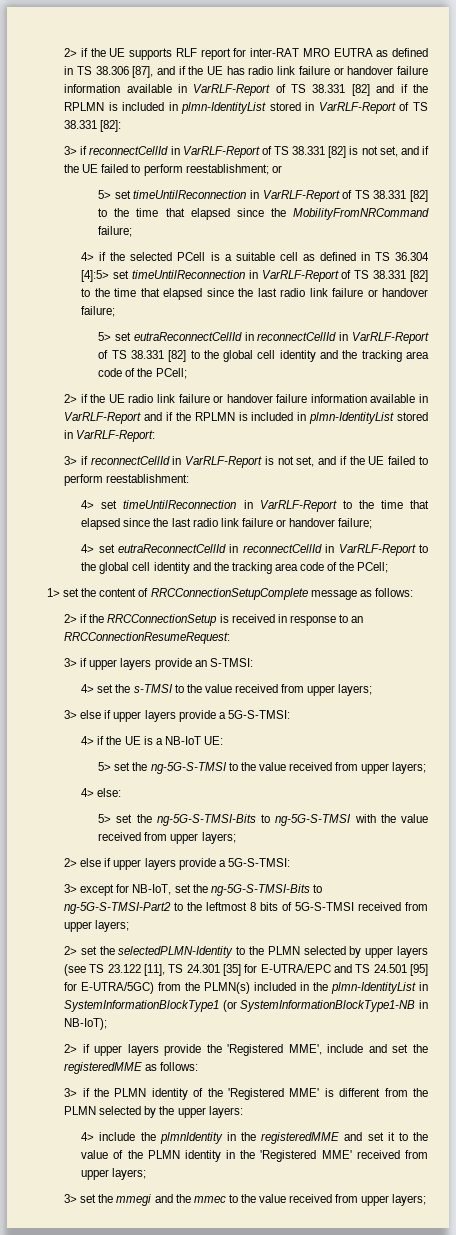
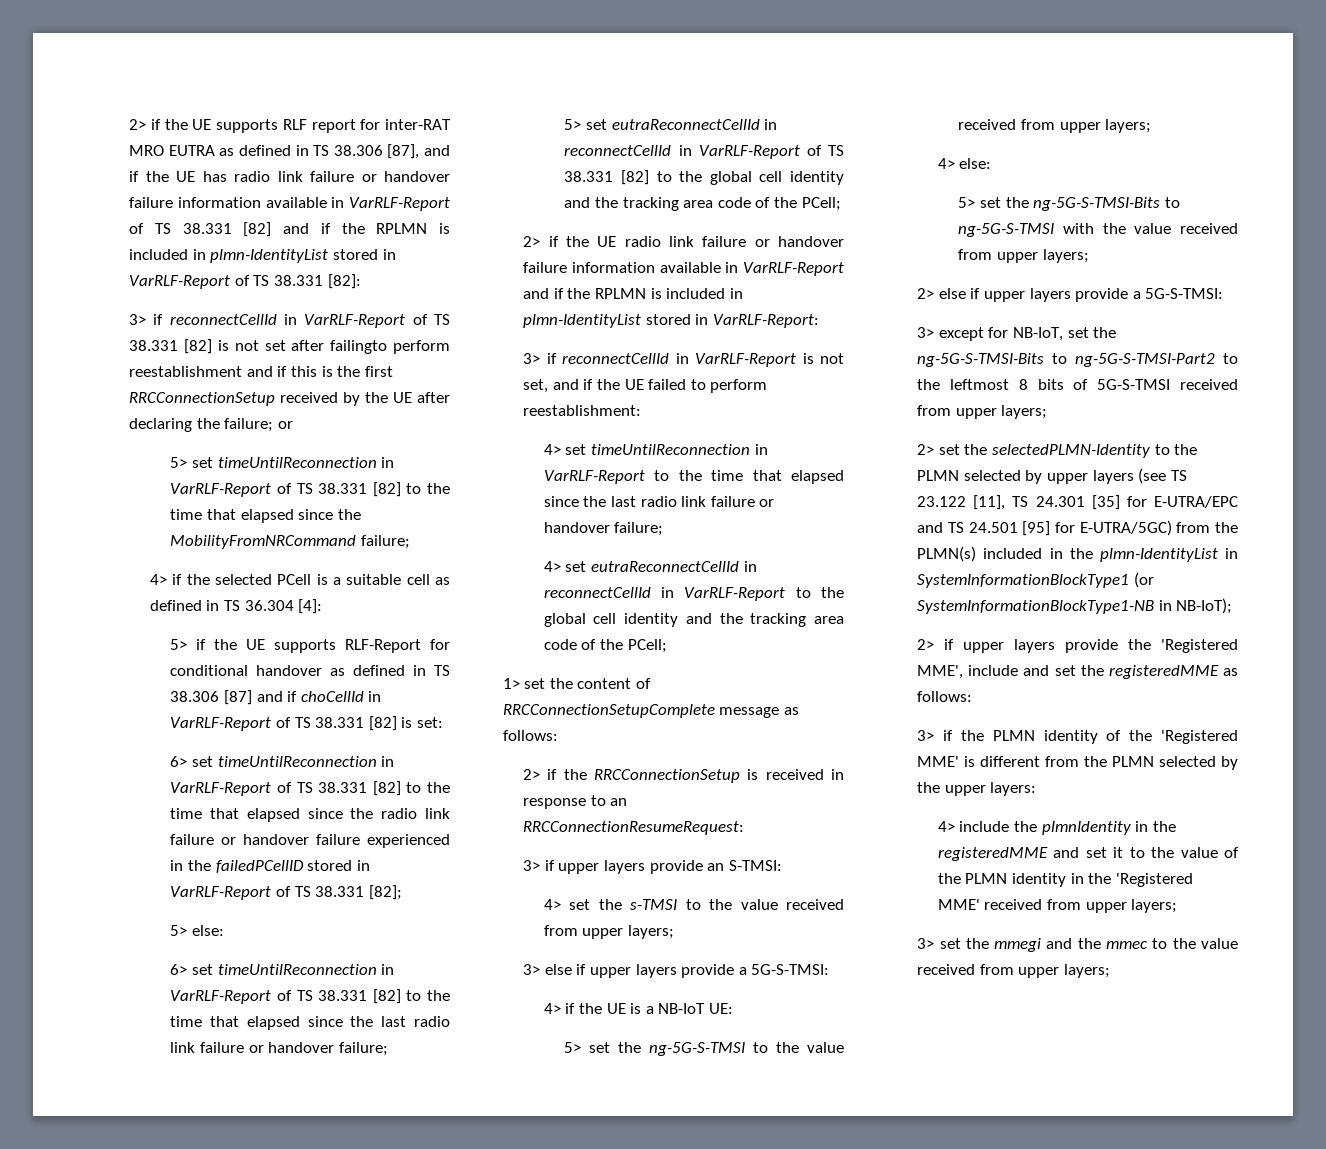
[379,146,430,157] [64,164,269,176] set, and if the UE failed to perform reestablishment; -> [264,340,451,354] [129,366,393,377] [129,392,450,406] [129,418,274,432] set after failingto perform reestablishment and if this is the first RRCConnectionSetup received by the UE after declaring the failure;
[81,270,110,282] [4]:5> -> [298,599,323,614] [170,639,450,653] [170,665,451,676] [170,690,382,705] [170,716,443,731] [170,756,395,767] [170,781,450,796] [170,808,450,822] [170,834,450,848] [170,860,370,873] [170,885,402,900] [170,925,224,936] [170,964,188,975] [4]: // 5> if the UE supports RLF-Report for conditional handover as defined in TS 38.306 [87] and if choCellId in VarRLF-Report of TS 38.331 [82] is set: // 6> set timeUntilReconnection in VarRLF-Report of TS 38.331 [82] to the time that elapsed since the radio link failure or handover failure experienced in the failedPCellID stored in VarRLF-Report of TS 38.331 [82]; // 5> else: // 6>

